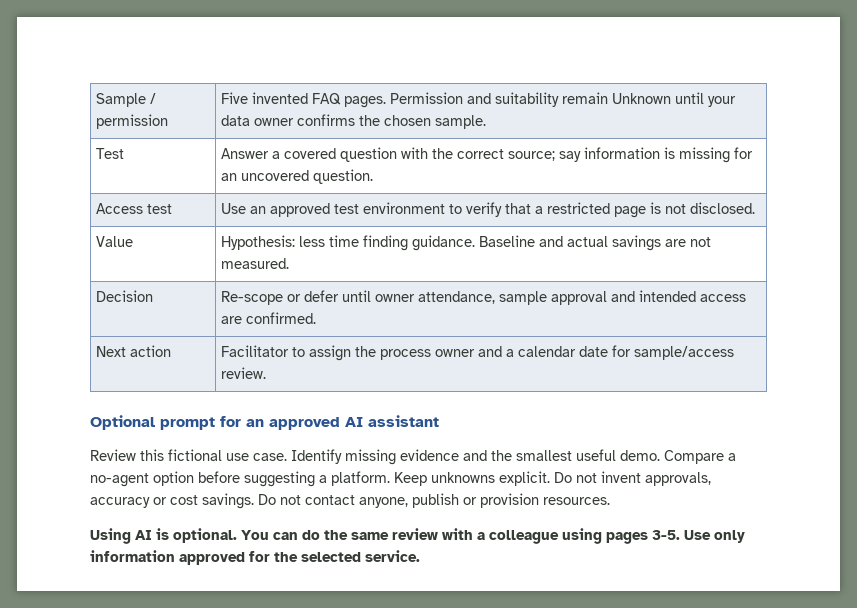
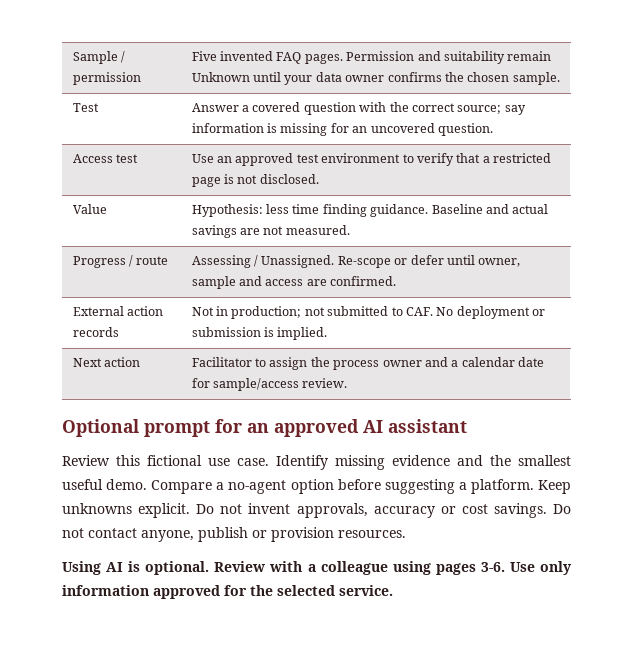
[96,290,154,302] [221,290,747,305] [221,312,317,324] Decision | Re-scope or defer until owner attendance, sample approval and intended access are confirmed. -> [72,255,169,268] [191,255,521,268] [191,276,397,289] [72,306,164,316] [72,327,119,337] [191,306,546,319] [191,327,328,340] Progress / route | Assessing / Unassigned. Re-scope or defer until owner, sample and access are confirmed. // External action records | Not in production; not submitted to CAF. No deployment or submission is implied.
[241,528,438,540] You can do the same review -> [214,561,266,572] Review
[652,530,680,540] 3-5. -> [480,562,505,572] 3-6.

